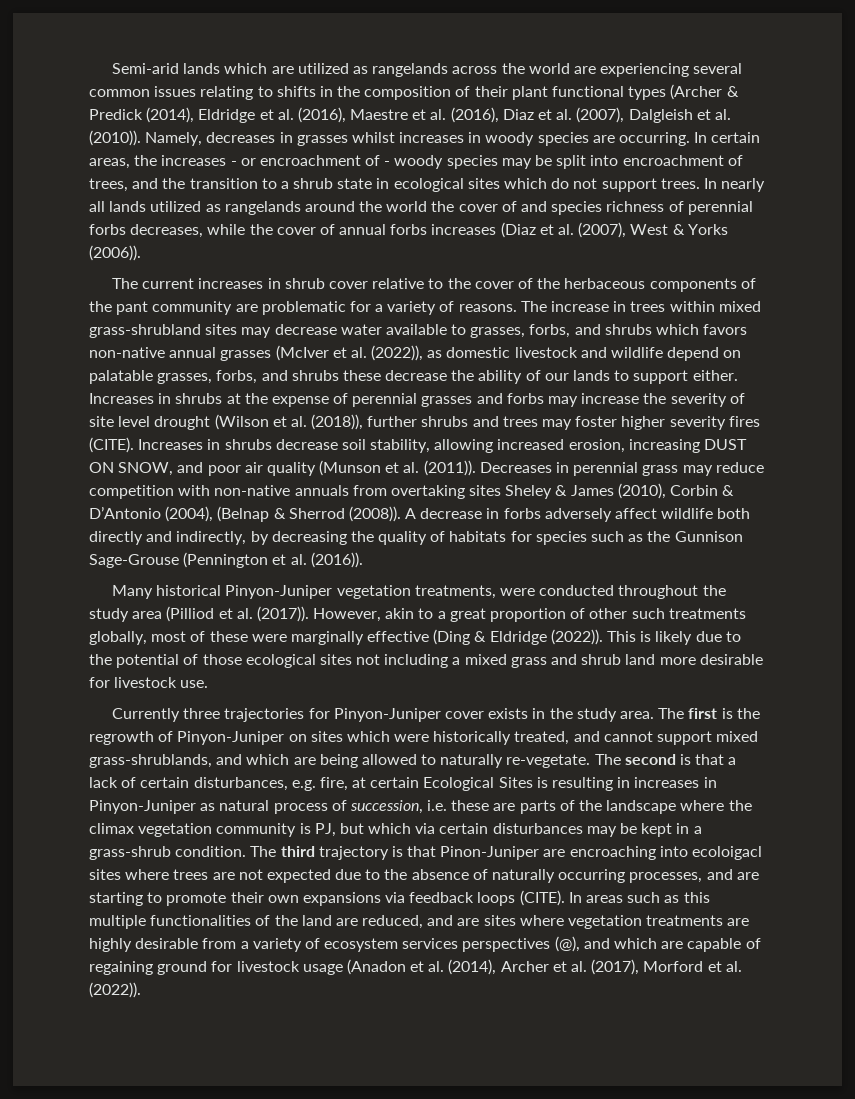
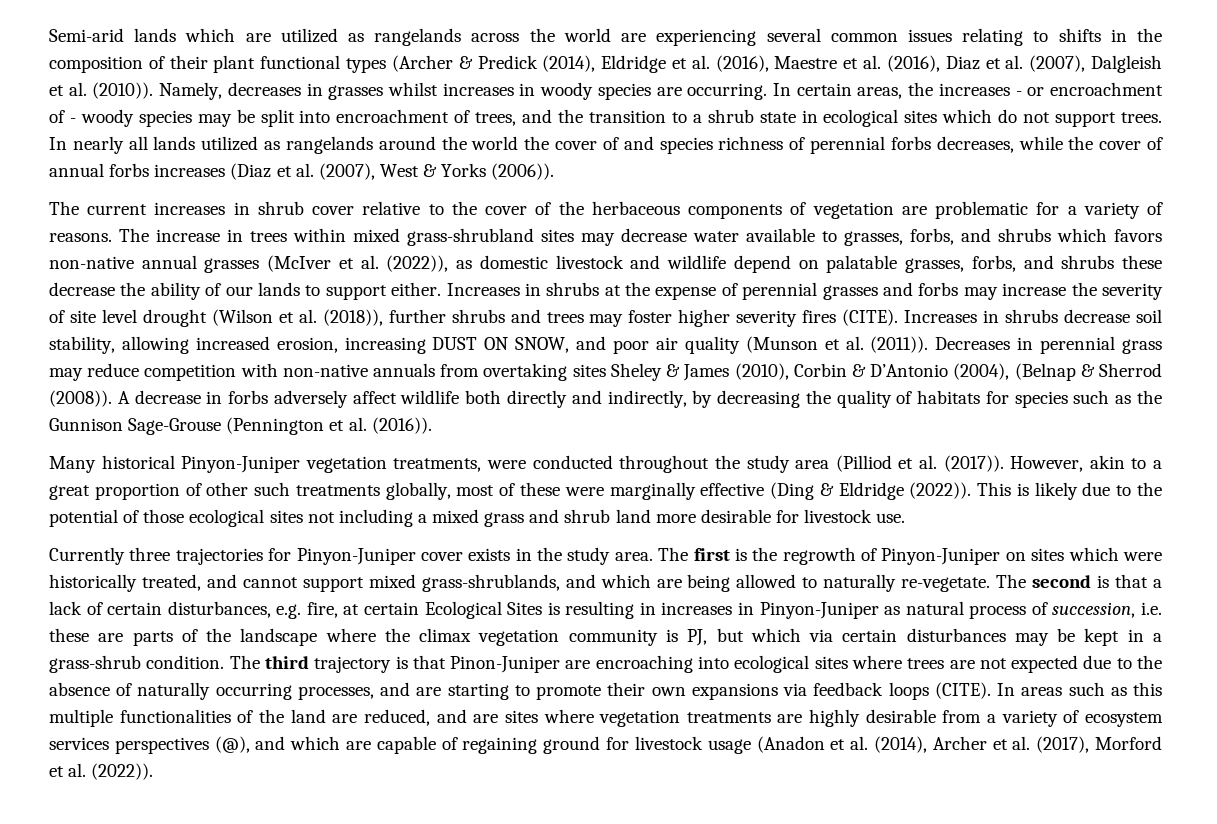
[89,301,233,315] the pant community -> [812,202,894,219] vegetation
[692,846,763,860] ecoloigacl -> [734,655,810,673] ecological

